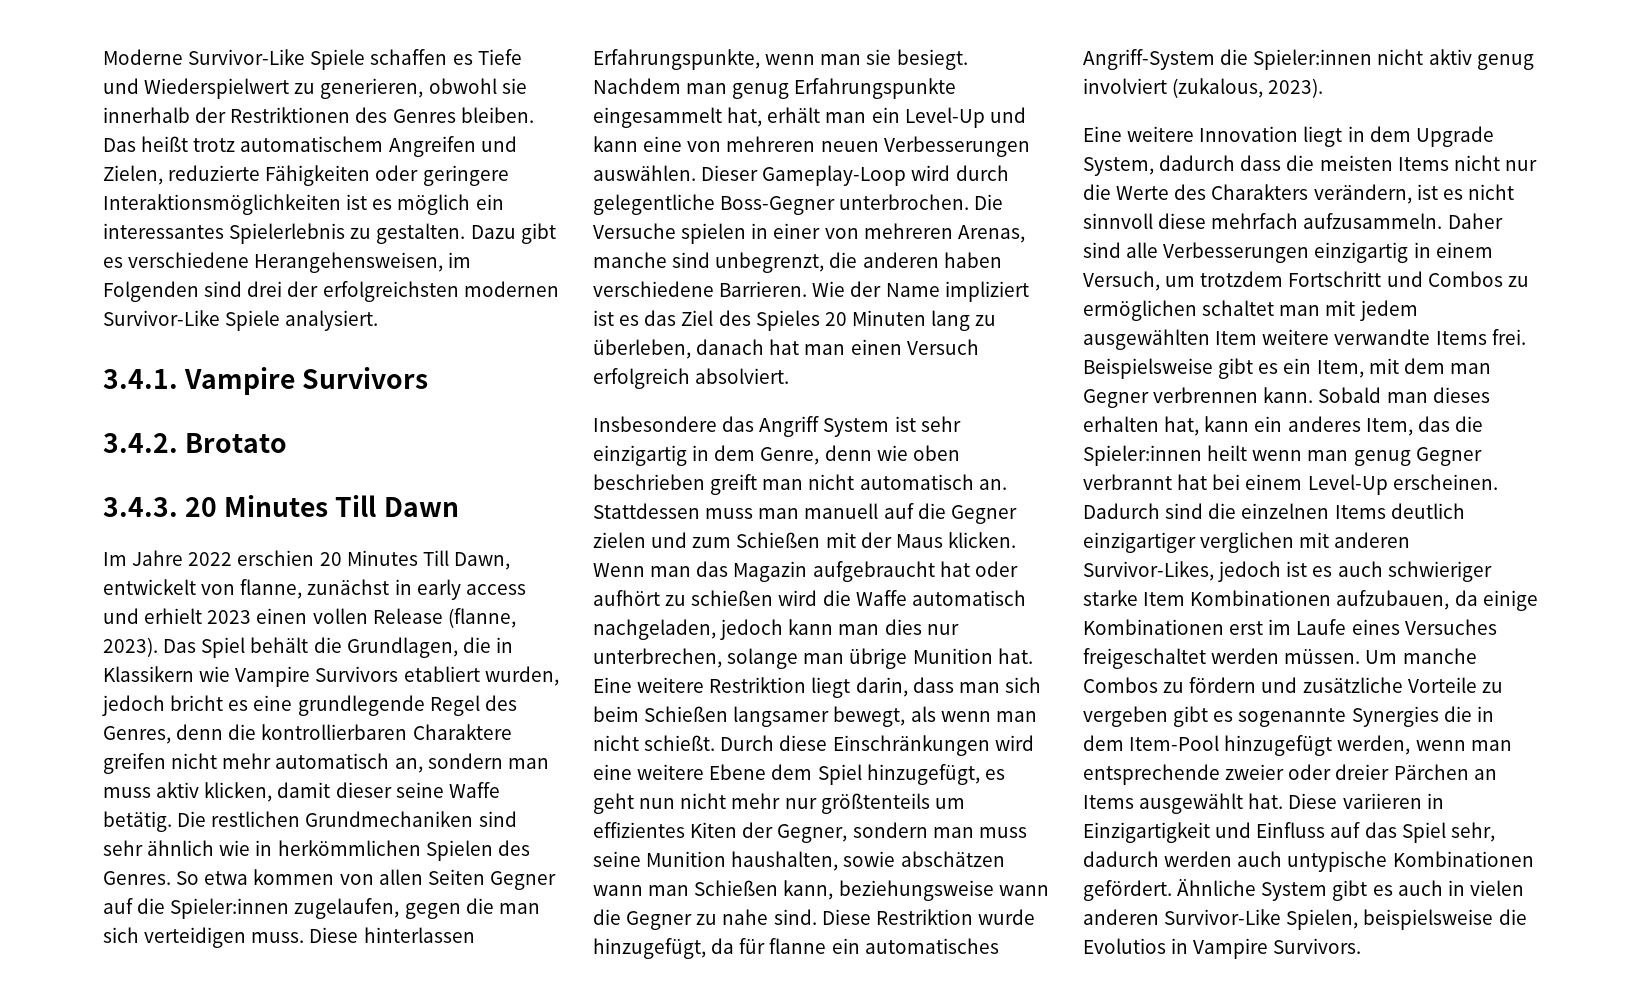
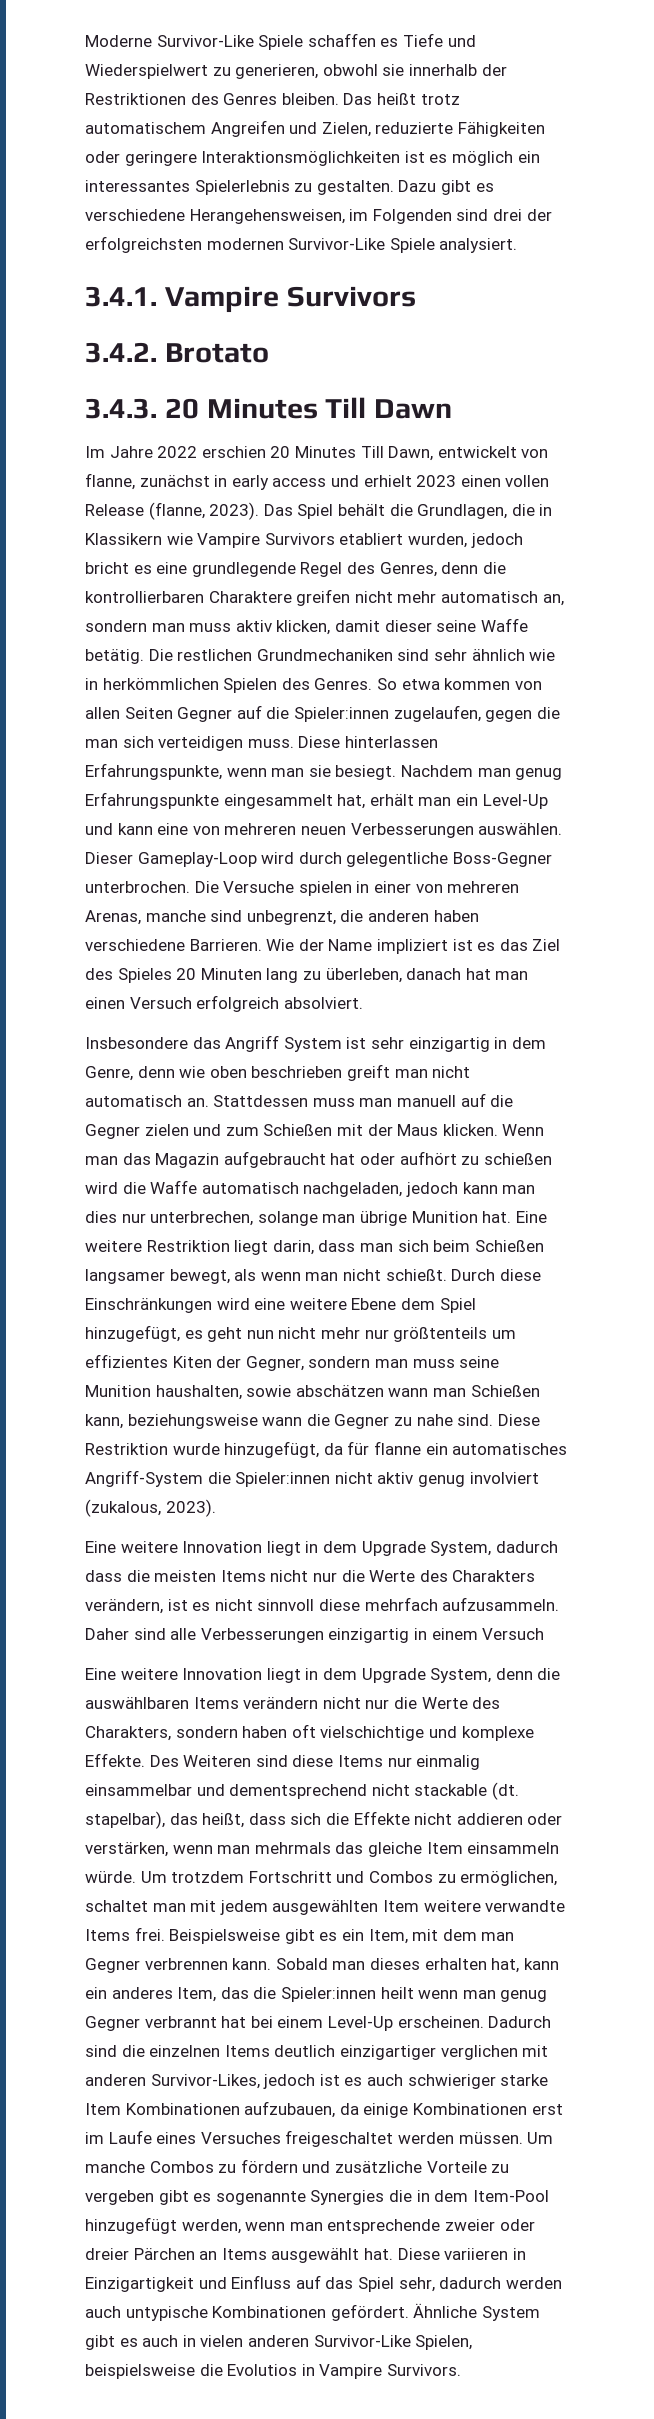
[1083,271,1196,291] Versuch, um -> [482,1628,545,1640] [85,1668,561,1683] [85,1697,501,1709] [85,1724,534,1741] [85,1753,481,1770] [85,1782,519,1800] [85,1811,563,1829] [85,1842,560,1857] [85,1871,167,1883] Versuch // Eine weitere Innovation liegt in dem Upgrade System, denn die auswählbaren Items verändern nicht nur die Werte des Charakters, sondern haben oft vielschichtige und komplexe Effekte. Des Weiteren sind diese Items nur einmalig einsammelbar und dementsprechend nicht stackable (dt. stapelbar), das heißt, dass sich die Effekte nicht addieren oder verstärken, wenn man mehrmals das gleiche Item einsammeln würde. Um
[1083,300,1197,321] ermöglichen -> [460,1871,558,1886] ermöglichen,

